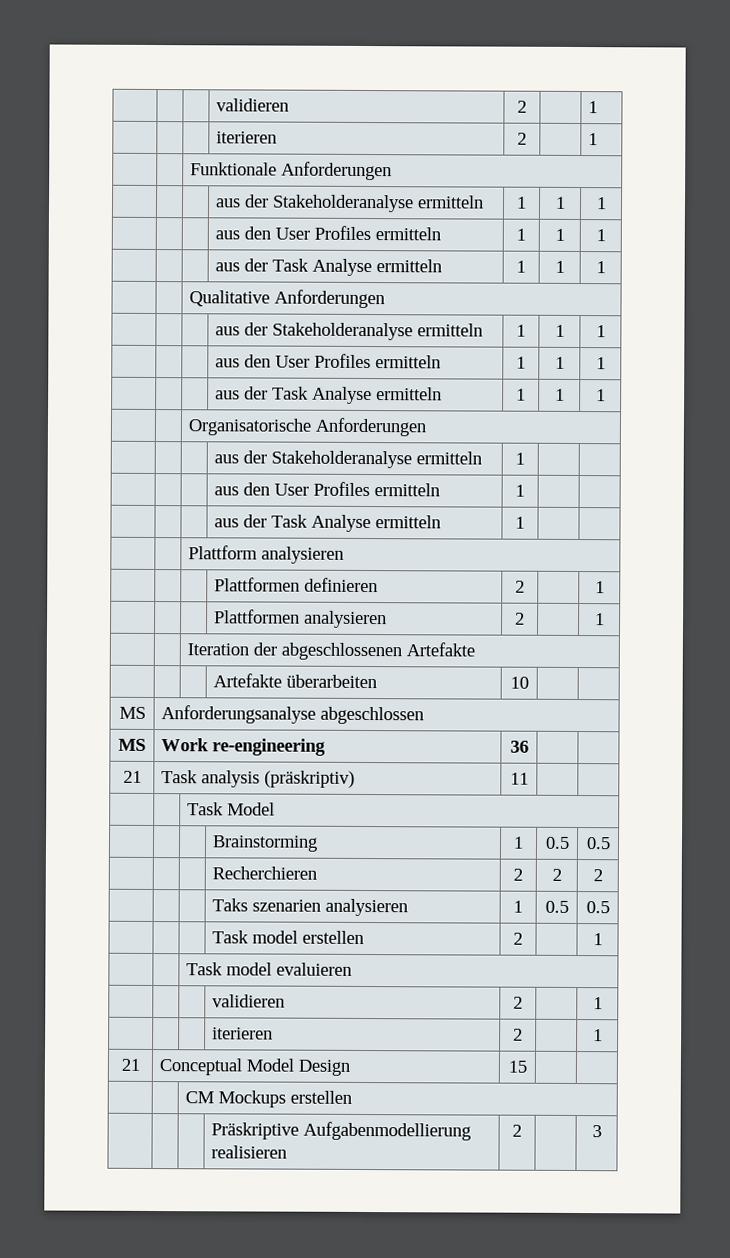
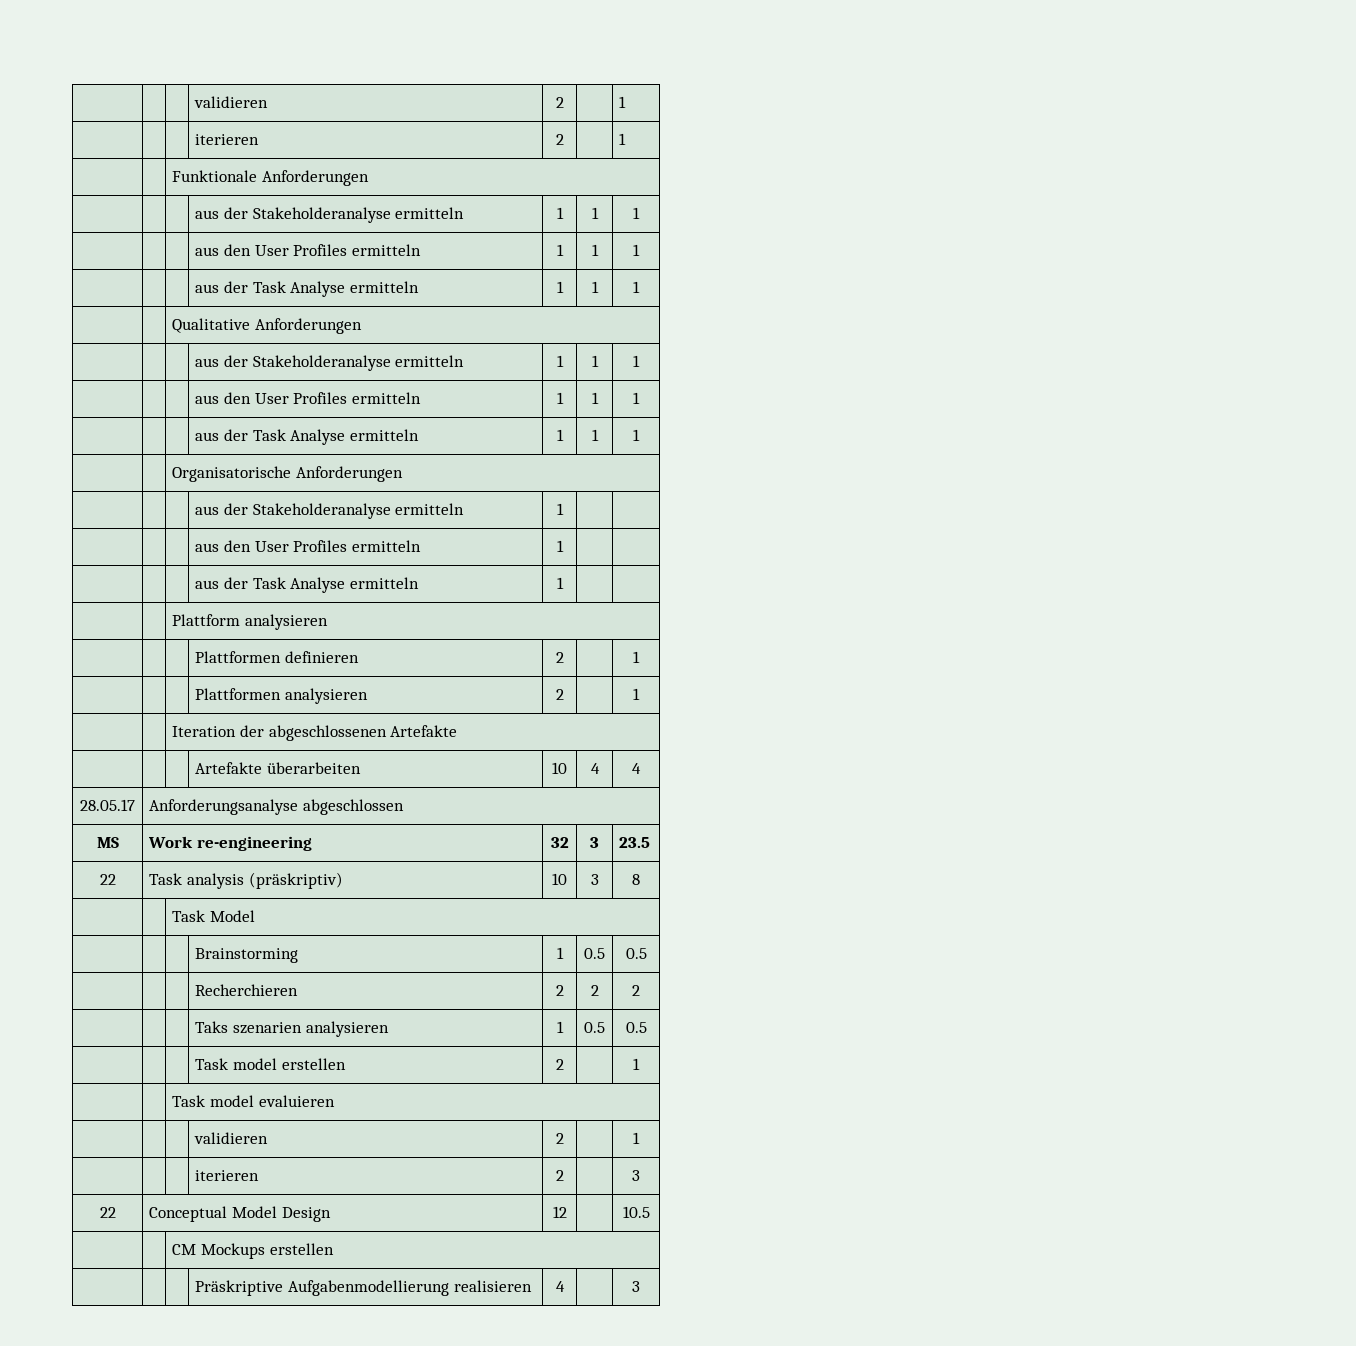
[118,706,146,719] | // MS -> [590,763,600,774] [632,763,641,774] [80,799,135,811] 4 | 4 // 28.05.17
[509,740,529,753] [122,770,142,783] 36 | | // 21 -> [550,837,569,848] [590,837,599,848] [619,837,651,848] [99,874,116,885] 32 | 3 | 23.5 // 22
[509,772,529,785] 11 | | -> [552,873,567,885] [590,874,599,885] [632,874,640,885] 10 | 3 | 8
[592,1029,603,1042] [120,1058,140,1071] 1 // 21 -> [632,1170,640,1181] [99,1207,116,1218] 3 // 22
[507,1060,527,1073] 15 | | -> [552,1206,567,1218] [622,1206,650,1218] 12 | | 10.5
[512,1124,522,1137] 2 -> [555,1281,565,1292] 4

